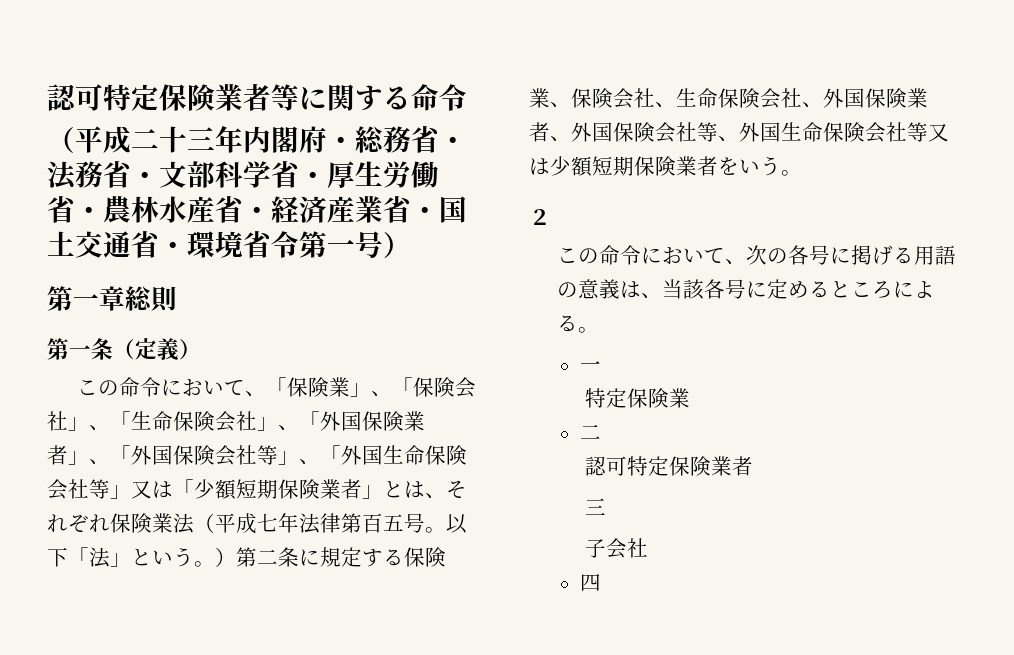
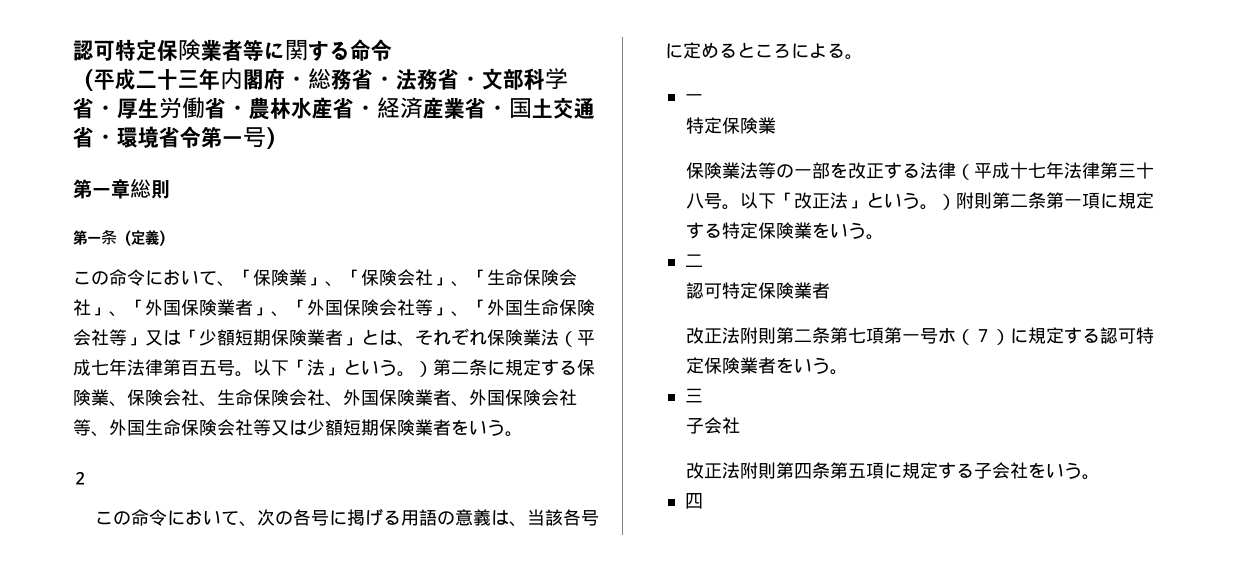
(691, 398) none -> [686,162,1155,180] [686,192,1155,210] [686,222,885,240] // 保険業法等の一部を改正する法律（平成十七年法律第三十八号。以下「改正法」という。）附則第二条第一項に規定する特定保険業をいう。
[585,498,607,515] [585,538,649,559] 三 // 子会社 -> [686,327,1155,345] [686,357,849,375] [684,388,703,403] [686,417,741,434] [686,462,1101,480] 改正法附則第二条第七項第一号ホ（７）に規定する認可特定保険業者をいう。 // 三 // 子会社 // 改正法附則第四条第五項に規定する子会社をいう。

